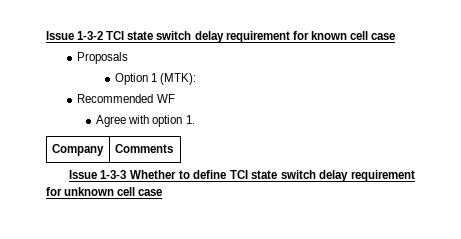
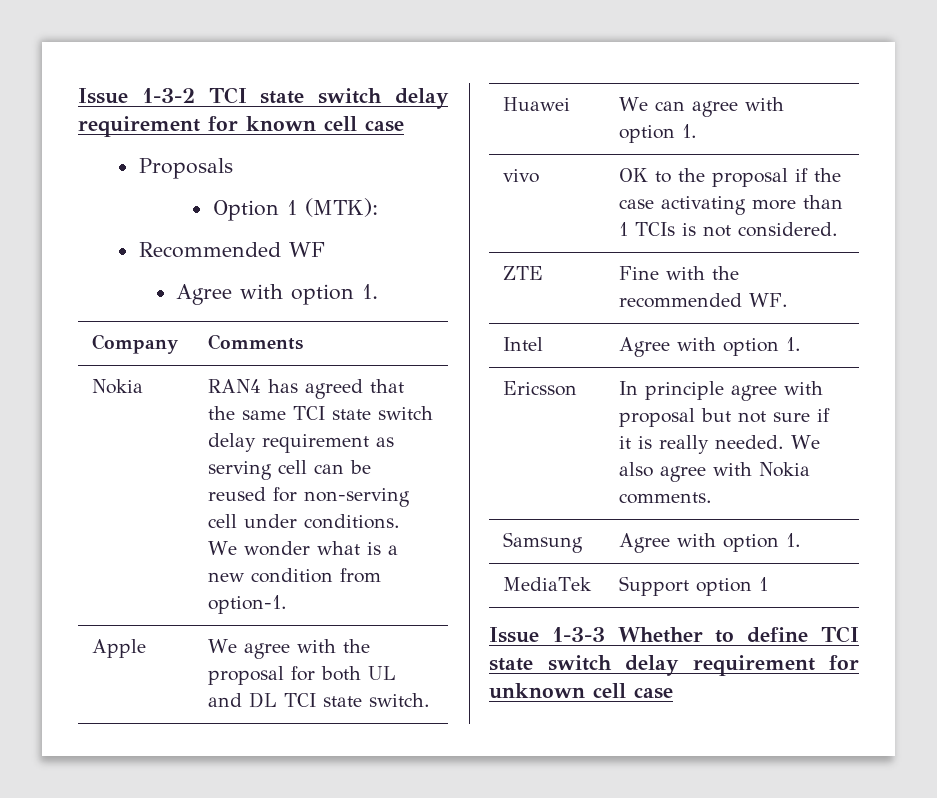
(173, 148) none -> [91,379,143,394] [207,379,404,399] [207,406,433,420] [207,433,394,453] [207,460,371,480] [207,487,410,507] [207,514,400,529] [207,541,398,556] [207,568,381,583] [207,595,287,614] [91,639,146,658] [207,639,370,659] [207,666,396,685] [207,692,430,708] [502,97,570,111] [618,97,784,117] [618,124,697,143] [502,169,539,183] [618,168,841,187] [618,195,843,215] [618,222,838,237] [502,266,543,280] [618,266,739,280] [618,293,788,308] [502,337,543,351] [618,337,801,357] [502,381,577,396] [618,381,823,401] [618,408,830,427] [618,435,820,454] [618,462,810,482] [618,492,712,504] [502,532,583,553] [618,533,801,553] [502,577,592,591] [618,576,768,596] // Nokia | RAN4 has agreed that the same TCI state switch delay requirement as serving cell can be reused for non-serving cell under conditions. We wonder what is a new condition from option-1. // Apple | We agree with the proposal for both UL and DL TCI state switch. // Huawei | We can agree with option 1. // vivo | OK to the proposal if the case activating more than 1 TCIs is not considered. // ZTE | Fine with the recommended WF. // Intel | Agree with option 1. // Ericsson | In principle agree with proposal but not sure if it is really needed. We also agree with Nokia comments. // Samsung | Agree with option 1. // MediaTek | Support option 1

